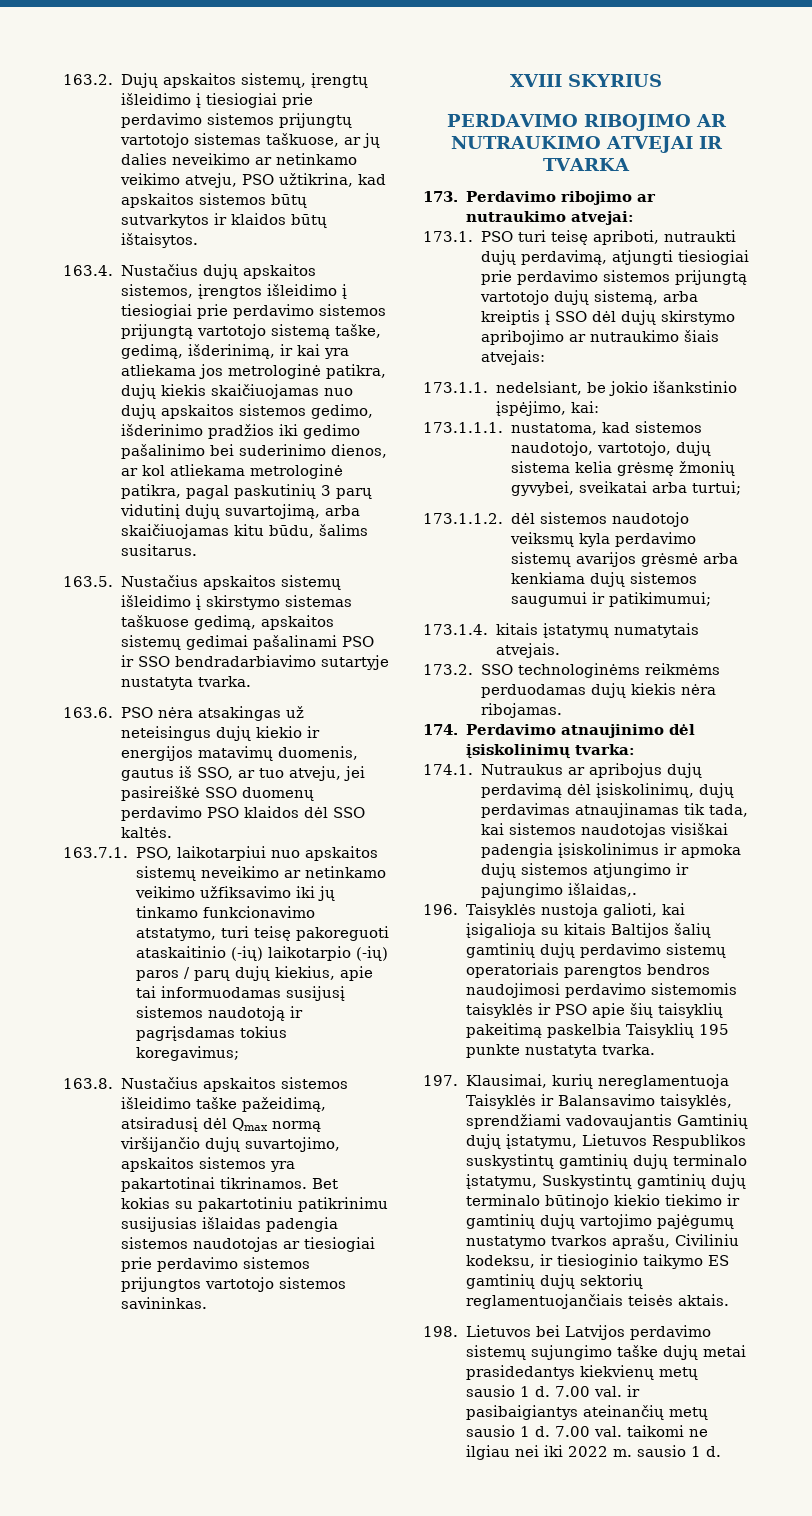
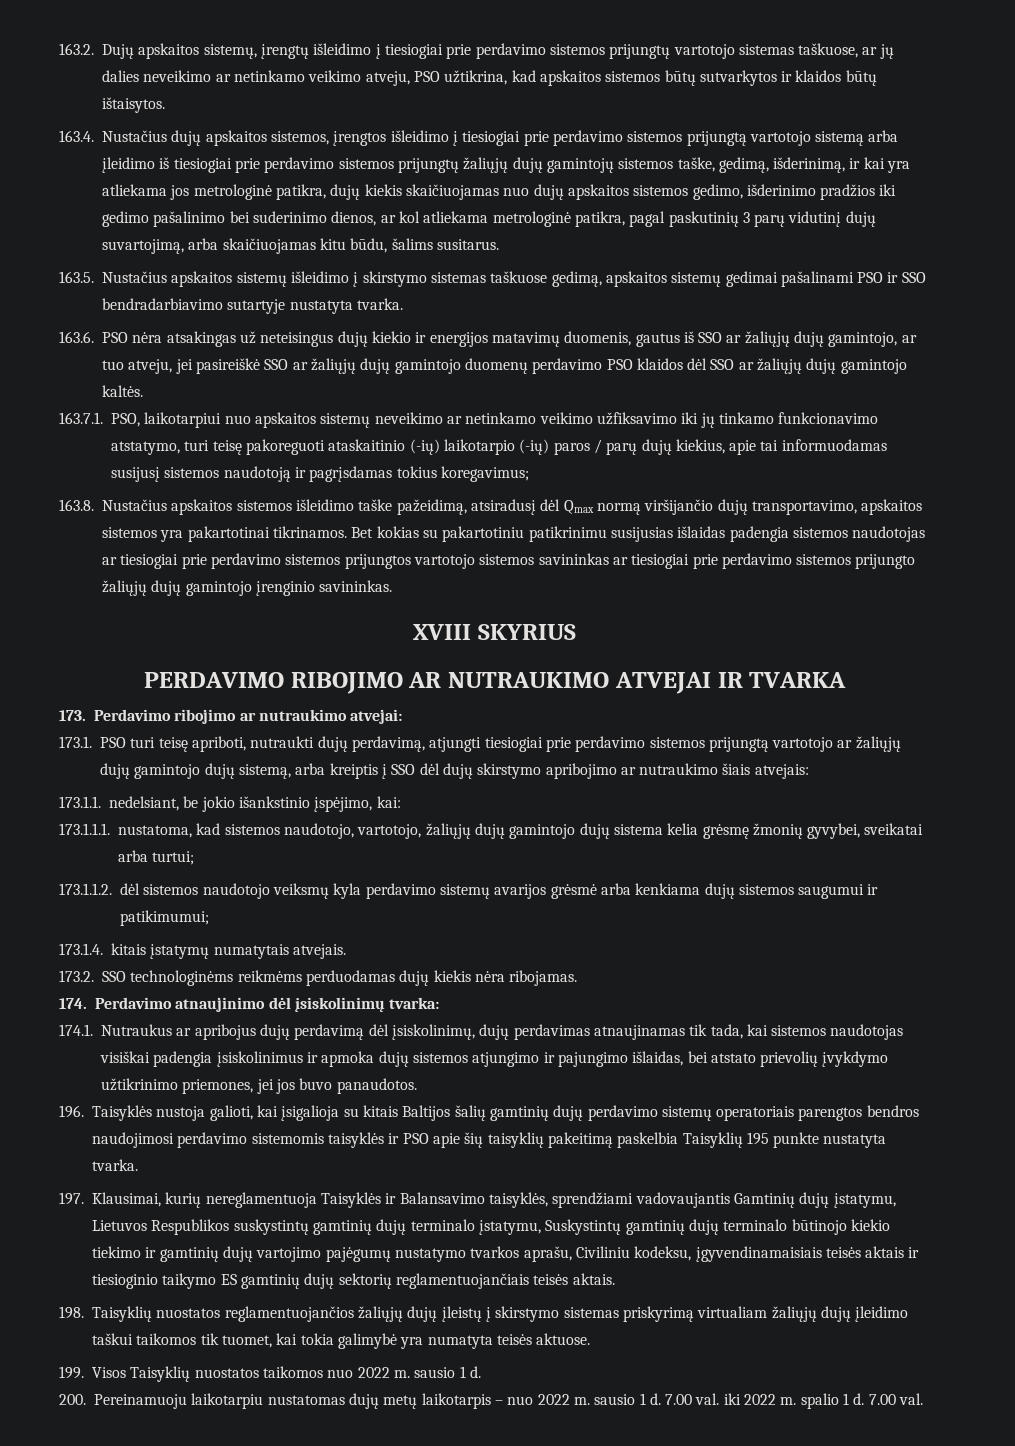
(330, 331) none -> [868,130,899,142] [102,157,674,173] arba įleidimo iš tiesiogiai prie perdavimo sistemos prijungtų žaliųjų dujų gamintojų sistemos
[196,767,234,780] SSO, -> [698,331,898,347] SSO ar žaliųjų dujų gamintojo,
(237, 792) none -> [292,358,461,374] ar žaliųjų dujų gamintojo
(365, 812) none -> [738,358,907,374] ar žaliųjų dujų gamintojo
[244,1137,340,1152] suvartojimo, -> [751,500,857,515] transportavimo,
(346, 1283) none -> [538,553,916,569] [102,580,315,596] savininkas ar tiesiogiai prie perdavimo sistemos prijungto žaliųjų dujų gamintojo įrenginio
(549, 297) none -> [837,736,901,752] [100,763,201,779] ar žaliųjų dujų gamintojo
(671, 448) none -> [425,823,576,839] žaliųjų dujų gamintojo
[567,883,637,897] išlaidas,. -> [632,1051,889,1067] [101,1078,417,1094] išlaidas, bei atstato prievolių įvykdymo užtikrinimo priemones, jei jos buvo panaudotos.
(535, 1261) none -> [695,1246,905,1262] įgyvendinamaisiais teisės aktais
[465,1325,711,1340] [465,1345,746,1360] [465,1365,698,1380] [465,1385,640,1397] [465,1405,708,1420] [465,1425,708,1437] [465,1445,721,1460] Lietuvos bei Latvijos perdavimo sistemų sujungimo taške dujų metai prasidedantys kiekvienų metų sausio 1 d. 7.00 val. ir pasibaigiantys ateinančių metų sausio 1 d. 7.00 val. taikomi ne ilgiau nei iki 2022 m. sausio 1 d. -> [92,1306,909,1322] [92,1333,591,1349] [59,1366,481,1382] [59,1393,924,1409] Taisyklių nuostatos reglamentuojančios žaliųjų dujų įleistų į skirstymo sistemas priskyrimą virtualiam žaliųjų dujų įleidimo taškui taikomos tik tuomet, kai tokia galimybė yra numatyta teisės aktuose. // 199. Visos Taisyklių nuostatos taikomos nuo 2022 m. sausio 1 d. // 200. Pereinamuoju laikotarpiu nustatomas dujų metų laikotarpis – nuo 2022 m. sausio 1 d. 7.00 val. iki 2022 m. spalio 1 d. 7.00 val.

